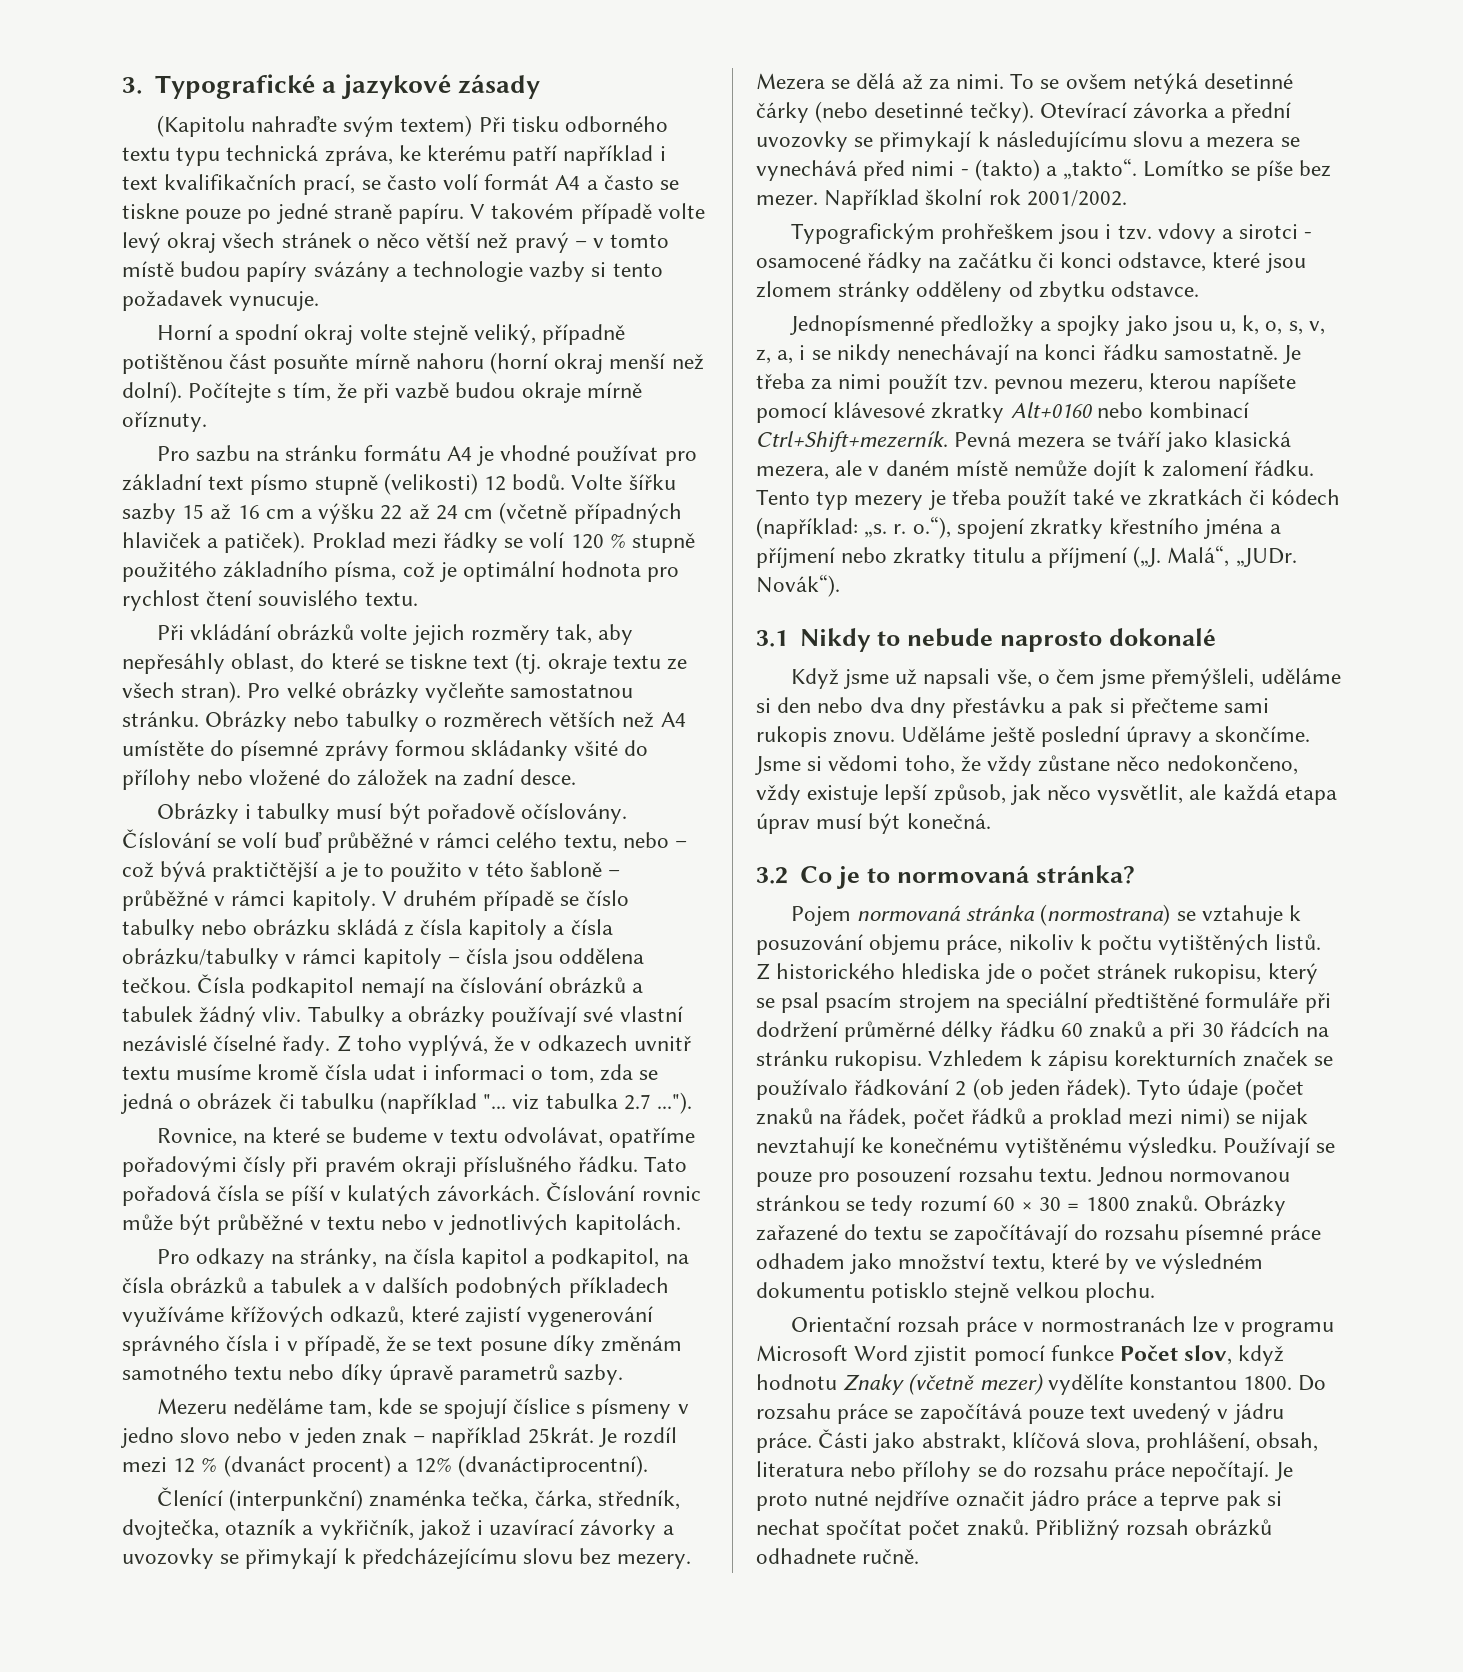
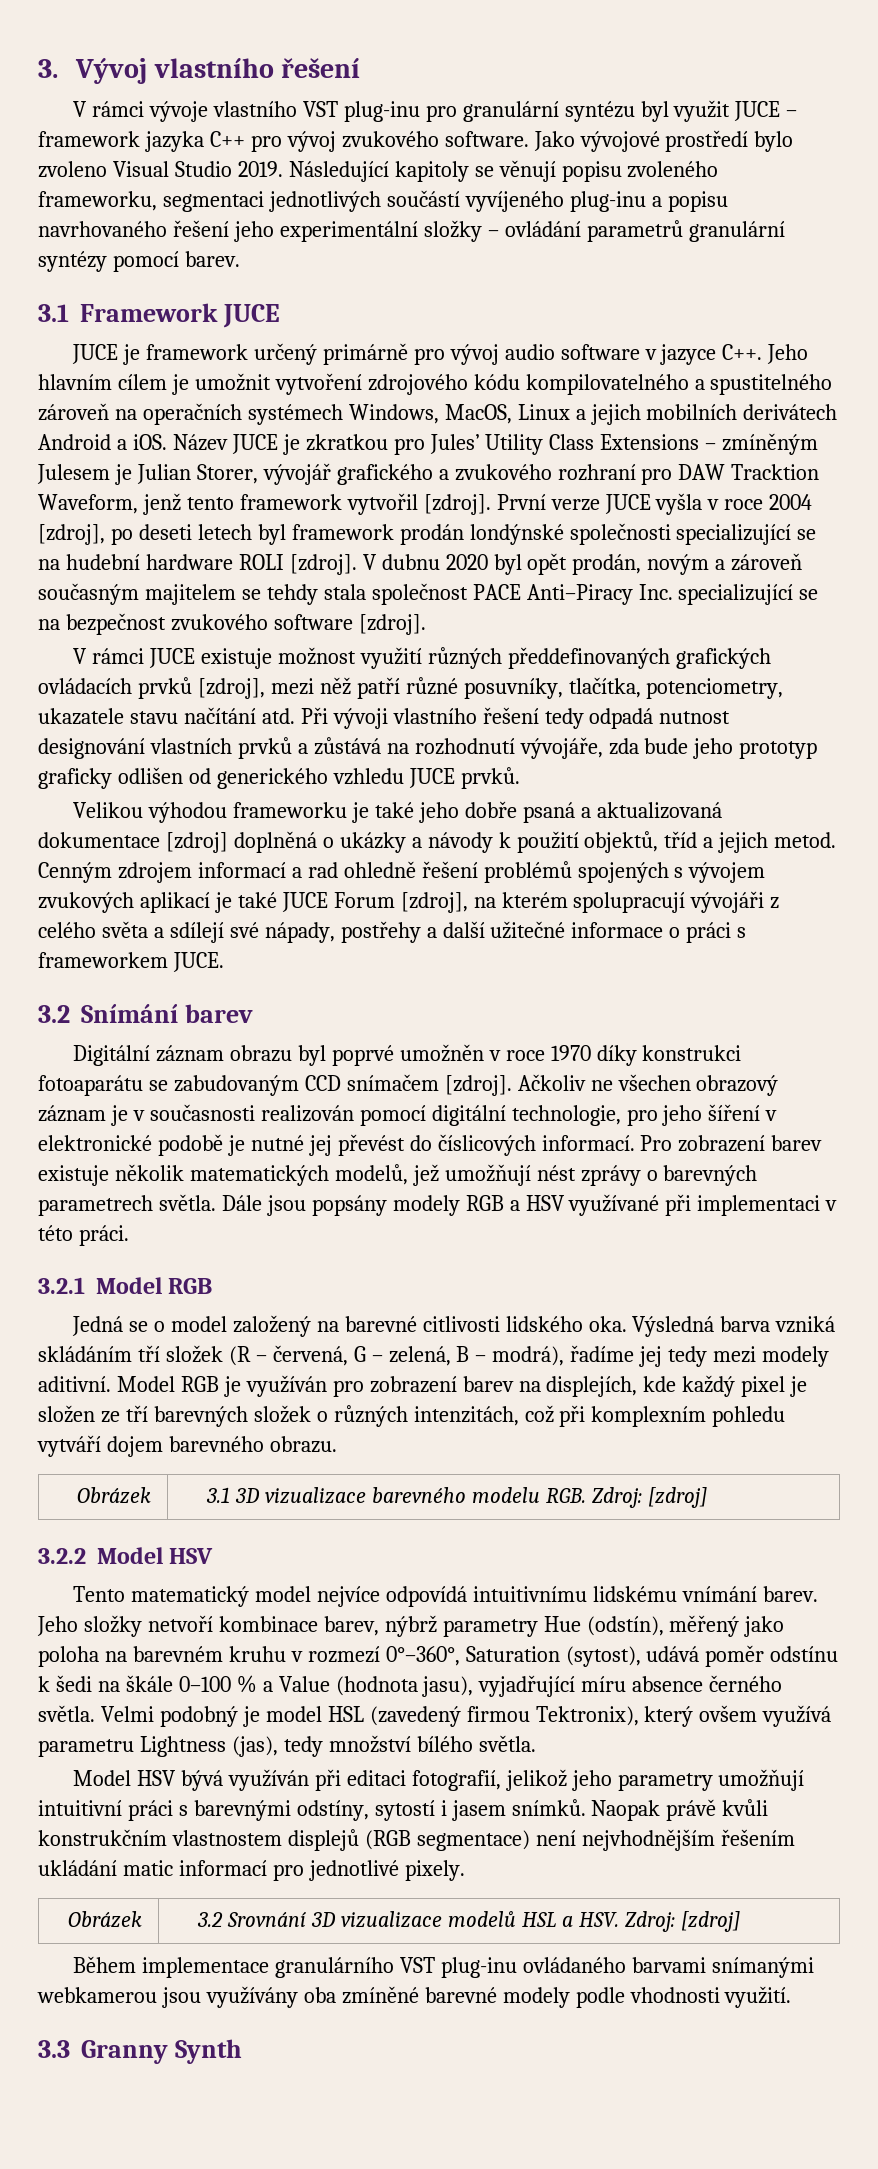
[154,74,540,99] [156,115,668,137] [122,145,666,166] [122,174,680,195] [122,203,705,224] [122,232,670,253] [122,261,663,282] [122,290,320,311] [156,324,626,345] [122,352,704,374] [122,381,642,403] [122,411,207,432] [156,445,697,466] [122,473,676,495] [122,502,682,524] [122,531,696,553] [122,561,680,582] [122,590,418,611] [156,624,634,645] [122,652,688,674] [122,681,634,703] [122,711,686,732] [122,740,649,761] [122,769,577,790] [156,803,627,824] [122,829,688,853] [122,861,621,882] [122,890,629,911] [122,919,613,940] [122,948,645,969] [122,974,644,998] [122,1006,683,1027] [122,1035,691,1056] [122,1064,659,1084] [121,1092,693,1114] [156,1127,696,1148] [122,1156,688,1177] [122,1182,701,1206] [122,1214,681,1235] [156,1248,689,1269] [122,1277,669,1298] [122,1306,654,1327] [122,1335,683,1356] [122,1364,624,1385] [156,1398,689,1419] [121,1427,678,1448] [122,1455,649,1477] [156,1487,680,1511] [122,1519,674,1540] [122,1548,692,1569] [756,73,1294,94] [756,101,1292,123] [756,131,1300,152] [756,158,1332,181] [756,189,1127,210] [790,223,1313,244] [756,252,1306,273] [756,281,1200,302] [789,315,1325,336] [756,344,1302,365] [756,373,1296,394] [756,402,1250,423] [756,431,1292,452] [756,460,1314,481] [756,489,1341,510] [756,516,1281,539] [756,545,1297,568] [756,574,840,597] [756,628,1217,652] [790,668,1341,689] [756,697,1270,718] [756,726,1311,747] [755,755,1298,776] [756,784,1337,805] [756,813,991,834] [756,865,1136,889] [790,904,1301,926] [756,934,1322,955] [756,963,1318,984] [756,992,1331,1013] [756,1021,1330,1042] [756,1050,1334,1071] [756,1078,1304,1100] [756,1107,1309,1129] [756,1137,1336,1158] [756,1166,1291,1187] [756,1195,1287,1216] [756,1224,1321,1245] [756,1253,1264,1274] [756,1282,1155,1303] [790,1316,1335,1337] [756,1345,1285,1366] [756,1373,1327,1395] [756,1403,1284,1424] [756,1429,1319,1453] [756,1461,1293,1482] [756,1490,1282,1511] [756,1519,1273,1540] [756,1548,920,1564] Typografické a jazykové zásady // (Kapitolu nahraďte svým textem) Při tisku odborného textu typu technická zpráva, ke kterému patří například i text kvalifikačních prací, se často volí formát A4 a často se tiskne pouze po jedné straně papíru. V takovém případě volte levý okraj všech stránek o něco větší než pravý – v tomto místě budou papíry svázány a technologie vazby si tento požadavek vynucuje. // Horní a spodní okraj volte stejně veliký, případně potištěnou část posuňte mírně nahoru (horní okraj menší než dolní). Počítejte s tím, že při vazbě budou okraje mírně oříznuty. // Pro sazbu na stránku formátu A4 je vhodné používat pro základní text písmo stupně (velikosti) 12 bodů. Volte šířku sazby 15 až 16 cm a výšku 22 až 24 cm (včetně případných hlaviček a patiček). Proklad mezi řádky se volí 120 % stupně použitého základního písma, což je optimální hodnota pro rychlost čtení souvislého textu. // Při vkládání obrázků volte jejich rozměry tak, aby nepřesáhly oblast, do které se tiskne text (tj. okraje textu ze všech stran). Pro velké obrázky vyčleňte samostatnou stránku. Obrázky nebo tabulky o rozměrech větších než A4 umístěte do písemné zprávy formou skládanky všité do přílohy nebo vložené do záložek na zadní desce. // Obrázky i tabulky musí být pořadově očíslovány. Číslování se volí buď průběžné v rámci celého textu, nebo – což bývá praktičtější a je to použito v této šabloně – průběžné v rámci kapitoly. V druhém případě se číslo tabulky nebo obrázku skládá z čísla kapitoly a čísla obrázku/tabulky v rámci kapitoly – čísla jsou oddělena tečkou. Čísla podkapitol nemají na číslování obrázků a tabulek žádný vliv. Tabulky a obrázky používají své vlastní nezávislé číselné řady. Z toho vyplývá, že v odkazech uvnitř textu musíme kromě čísla udat i informaci o tom, zda se jedná o obrázek či tabulku (například "... viz tabulka 2.7 ..."). // Rovnice, na které se budeme v textu odvolávat, opatříme pořadovými čísly při pravém okraji příslušného řádku. Tato pořadová čísla se píší v kulatých závorkách. Číslování rovnic může být průběžné v textu nebo v jednotlivých kapitolách. // Pro odkazy na stránky, na čísla kapitol a podkapitol, na čísla obrázků a tabulek a v dalších podobných příkladech využíváme křížových odkazů, které zajistí vygenerování správného čísla i v případě, že se text posune díky změnám samotného textu nebo díky úpravě parametrů sazby. // Mezeru neděláme tam, kde se spojují číslice s písmeny v jedno slovo nebo v jeden znak – například 25krát. Je rozdíl mezi 12 % (dvanáct procent) a 12% (dvanáctiprocentní). // Členící (interpunkční) znaménka tečka, čárka, středník, dvojtečka, otazník a vykřičník, jakož i uzavírací závorky a uvozovky se přimykají k předcházejícímu slovu bez mezery. Mezera se dělá až za nimi. To se ovšem netýká desetinné čárky (nebo desetinné tečky). Otevírací závorka a přední uvozovky se přimykají k následujícímu slovu a mezera se vynechává před nimi - (takto) a „takto“. Lomítko se píše bez mezer. Například školní rok 2001/2002. // Typografickým prohřeškem jsou i tzv. vdovy a sirotci - osamocené řádky na začátku či konci odstavce, které jsou zlomem stránky odděleny od zbytku odstavce. // Jednopísmenné předložky a spojky jako jsou u, k, o, s, v, z, a, i se nikdy nenechávají na konci řádku samostatně. Je třeba za nimi použít tzv. pevnou mezeru, kterou napíšete pomocí klávesové zkratky Alt+0160 nebo kombinací Ctrl+Shift+mezerník. Pevná mezera se tváří jako klasická mezera, ale v daném místě nemůže dojít k zalomení řádku. Tento typ mezery je třeba použít také ve zkratkách či kódech (například: „s. r. o.“), spojení zkratky křestního jména a příjmení nebo zkratky titulu a příjmení („J. Malá“, „JUDr. Novák“). // 3.1 Nikdy to nebude naprosto dokonalé // Když jsme už napsali vše, o čem jsme přemýšleli, uděláme si den nebo dva dny přestávku a pak si přečteme sami rukopis znovu. Uděláme ještě poslední úpravy a skončíme. Jsme si vědomi toho, že vždy zůstane něco nedokončeno, vždy existuje lepší způsob, jak něco vysvětlit, ale každá etapa úprav musí být konečná. // 3.2 Co je to normovaná stránka? // Pojem normovaná stránka (normostrana) se vztahuje k posuzování objemu práce, nikoliv k počtu vytištěných listů. Z historického hlediska jde o počet stránek rukopisu, který se psal psacím strojem na speciální předtištěné formuláře při dodržení průměrné délky řádku 60 znaků a při 30 řádcích na stránku rukopisu. Vzhledem k zápisu korekturních značek se používalo řádkování 2 (ob jeden řádek). Tyto údaje (počet znaků na řádek, počet řádků a proklad mezi nimi) se nijak nevztahují ke konečnému vytištěnému výsledku. Používají se pouze pro posouzení rozsahu textu. Jednou normovanou stránkou se tedy rozumí 60 × 30 = 1800 znaků. Obrázky zařazené do textu se započítávají do rozsahu písemné práce odhadem jako množství textu, které by ve výsledném dokumentu potisklo stejně velkou plochu. // Orientační rozsah práce v normostranách lze v programu Microsoft Word zjistit pomocí funkce Počet slov, když hodnotu Znaky (včetně mezer) vydělíte konstantou 1800. Do rozsahu práce se započítává pouze text uvedený v jádru práce. Části jako abstrakt, klíčová slova, prohlášení, obsah, literatura nebo přílohy se do rozsahu práce nepočítají. Je proto nutné nejdříve označit jádro práce a teprve pak si nechat spočítat počet znaků. Přibližný rozsah obrázků odhadnete ručně. -> [75,58,361,84] [73,100,798,122] [38,130,794,152] [38,160,719,182] [38,190,728,212] [38,220,785,242] [38,251,240,272] [38,303,280,328] [72,343,809,365] [38,373,833,395] [38,403,838,425] [38,433,819,455] [37,463,820,485] [38,493,813,515] [38,523,817,545] [38,553,803,575] [38,583,819,605] [38,613,426,635] [73,647,771,669] [38,677,784,699] [38,707,731,729] [38,737,818,759] [38,767,520,789] [73,801,722,823] [38,831,837,853] [38,861,766,883] [38,891,780,913] [38,921,747,943] [38,952,224,972] [38,1004,253,1023] [73,1044,742,1066] [38,1074,779,1096] [38,1104,778,1126] [38,1134,823,1156] [38,1164,758,1186] [38,1194,838,1216] [38,1225,129,1246] [38,1277,213,1294] [72,1315,836,1337] [38,1345,830,1367] [38,1375,808,1397] [38,1405,786,1427] [37,1435,337,1457] [76,1487,151,1504] [206,1487,707,1508] [38,1547,214,1564] [73,1586,818,1607] [37,1615,785,1637] [38,1645,839,1667] [38,1675,783,1697] [38,1705,832,1727] [38,1735,536,1757] [73,1769,805,1791] [38,1799,769,1821] [38,1829,795,1851] [38,1860,465,1881] [67,1911,142,1928] [197,1911,740,1932] [73,1956,814,1978] [37,1986,792,2008] [38,2039,242,2064] Vývoj vlastního řešení // V rámci vývoje vlastního VST plug-inu pro granulární syntézu byl využit JUCE – framework jazyka C++ pro vývoj zvukového software. Jako vývojové prostředí bylo zvoleno Visual Studio 2019. Následující kapitoly se věnují popisu zvoleného frameworku, segmentaci jednotlivých součástí vyvíjeného plug-inu a popisu navrhovaného řešení jeho experimentální složky – ovládání parametrů granulární syntézy pomocí barev. // 3.1 Framework JUCE // JUCE je framework určený primárně pro vývoj audio software v jazyce C++. Jeho hlavním cílem je umožnit vytvoření zdrojového kódu kompilovatelného a spustitelného zároveň na operačních systémech Windows, MacOS, Linux a jejich mobilních derivátech Android a iOS. Název JUCE je zkratkou pro Jules’ Utility Class Extensions – zmíněným Julesem je Julian Storer, vývojář grafického a zvukového rozhraní pro DAW Tracktion Waveform, jenž tento framework vytvořil [zdroj]. První verze JUCE vyšla v roce 2004 [zdroj], po deseti letech byl framework prodán londýnské společnosti specializující se na hudební hardware ROLI [zdroj]. V dubnu 2020 byl opět prodán, novým a zároveň současným majitelem se tehdy stala společnost PACE Anti–Piracy Inc. specializující se na bezpečnost zvukového software [zdroj]. // V rámci JUCE existuje možnost využití různých předdefinovaných grafických ovládacích prvků [zdroj], mezi něž patří různé posuvníky, tlačítka, potenciometry, ukazatele stavu načítání atd. Při vývoji vlastního řešení tedy odpadá nutnost designování vlastních prvků a zůstává na rozhodnutí vývojáře, zda bude jeho prototyp graficky odlišen od generického vzhledu JUCE prvků. // Velikou výhodou frameworku je také jeho dobře psaná a aktualizovaná dokumentace [zdroj] doplněná o ukázky a návody k použití objektů, tříd a jejich metod. Cenným zdrojem informací a rad ohledně řešení problémů spojených s vývojem zvukových aplikací je také JUCE Forum [zdroj], na kterém spolupracují vývojáři z celého světa a sdílejí své nápady, postřehy a další užitečné informace o práci s frameworkem JUCE. // 3.2 Snímání barev // Digitální záznam obrazu byl poprvé umožněn v roce 1970 díky konstrukci fotoaparátu se zabudovaným CCD snímačem [zdroj]. Ačkoliv ne všechen obrazový záznam je v současnosti realizován pomocí digitální technologie, pro jeho šíření v elektronické podobě je nutné jej převést do číslicových informací. Pro zobrazení barev existuje několik matematických modelů, jež umožňují nést zprávy o barevných parametrech světla. Dále jsou popsány modely RGB a HSV využívané při implementaci v této práci. // 3.2.1 Model RGB // Jedná se o model založený na barevné citlivosti lidského oka. Výsledná barva vzniká skládáním tří složek (R – červená, G – zelená, B – modrá), řadíme jej tedy mezi modely aditivní. Model RGB je využíván pro zobrazení barev na displejích, kde každý pixel je složen ze tří barevných složek o různých intenzitách, což při komplexním pohledu vytváří dojem barevného obrazu. // Obrázek | 3.1 3D vizualizace barevného modelu RGB. Zdroj: [zdroj] // 3.2.2 Model HSV // Tento matematický model nejvíce odpovídá intuitivnímu lidskému vnímání barev. Jeho složky netvoří kombinace barev, nýbrž parametry Hue (odstín), měřený jako poloha na barevném kruhu v rozmezí 0°–360°, Saturation (sytost), udává poměr odstínu k šedi na škále 0–100 % a Value (hodnota jasu), vyjadřující míru absence černého světla. Velmi podobný je model HSL (zavedený firmou Tektronix), který ovšem využívá parametru Lightness (jas), tedy množství bílého světla. // Model HSV bývá využíván při editaci fotografií, jelikož jeho parametry umožňují intuitivní práci s barevnými odstíny, sytostí i jasem snímků. Naopak právě kvůli konstrukčním vlastnostem displejů (RGB segmentace) není nejvhodnějším řešením ukládání matic informací pro jednotlivé pixely. // Obrázek | 3.2 Srovnání 3D vizualizace modelů HSL a HSV. Zdroj: [zdroj] // Během implementace granulárního VST plug-inu ovládaného barvami snímanými webkamerou jsou využívány oba zmíněné barevné modely podle vhodnosti využití. // 3.3 Granny Synth

